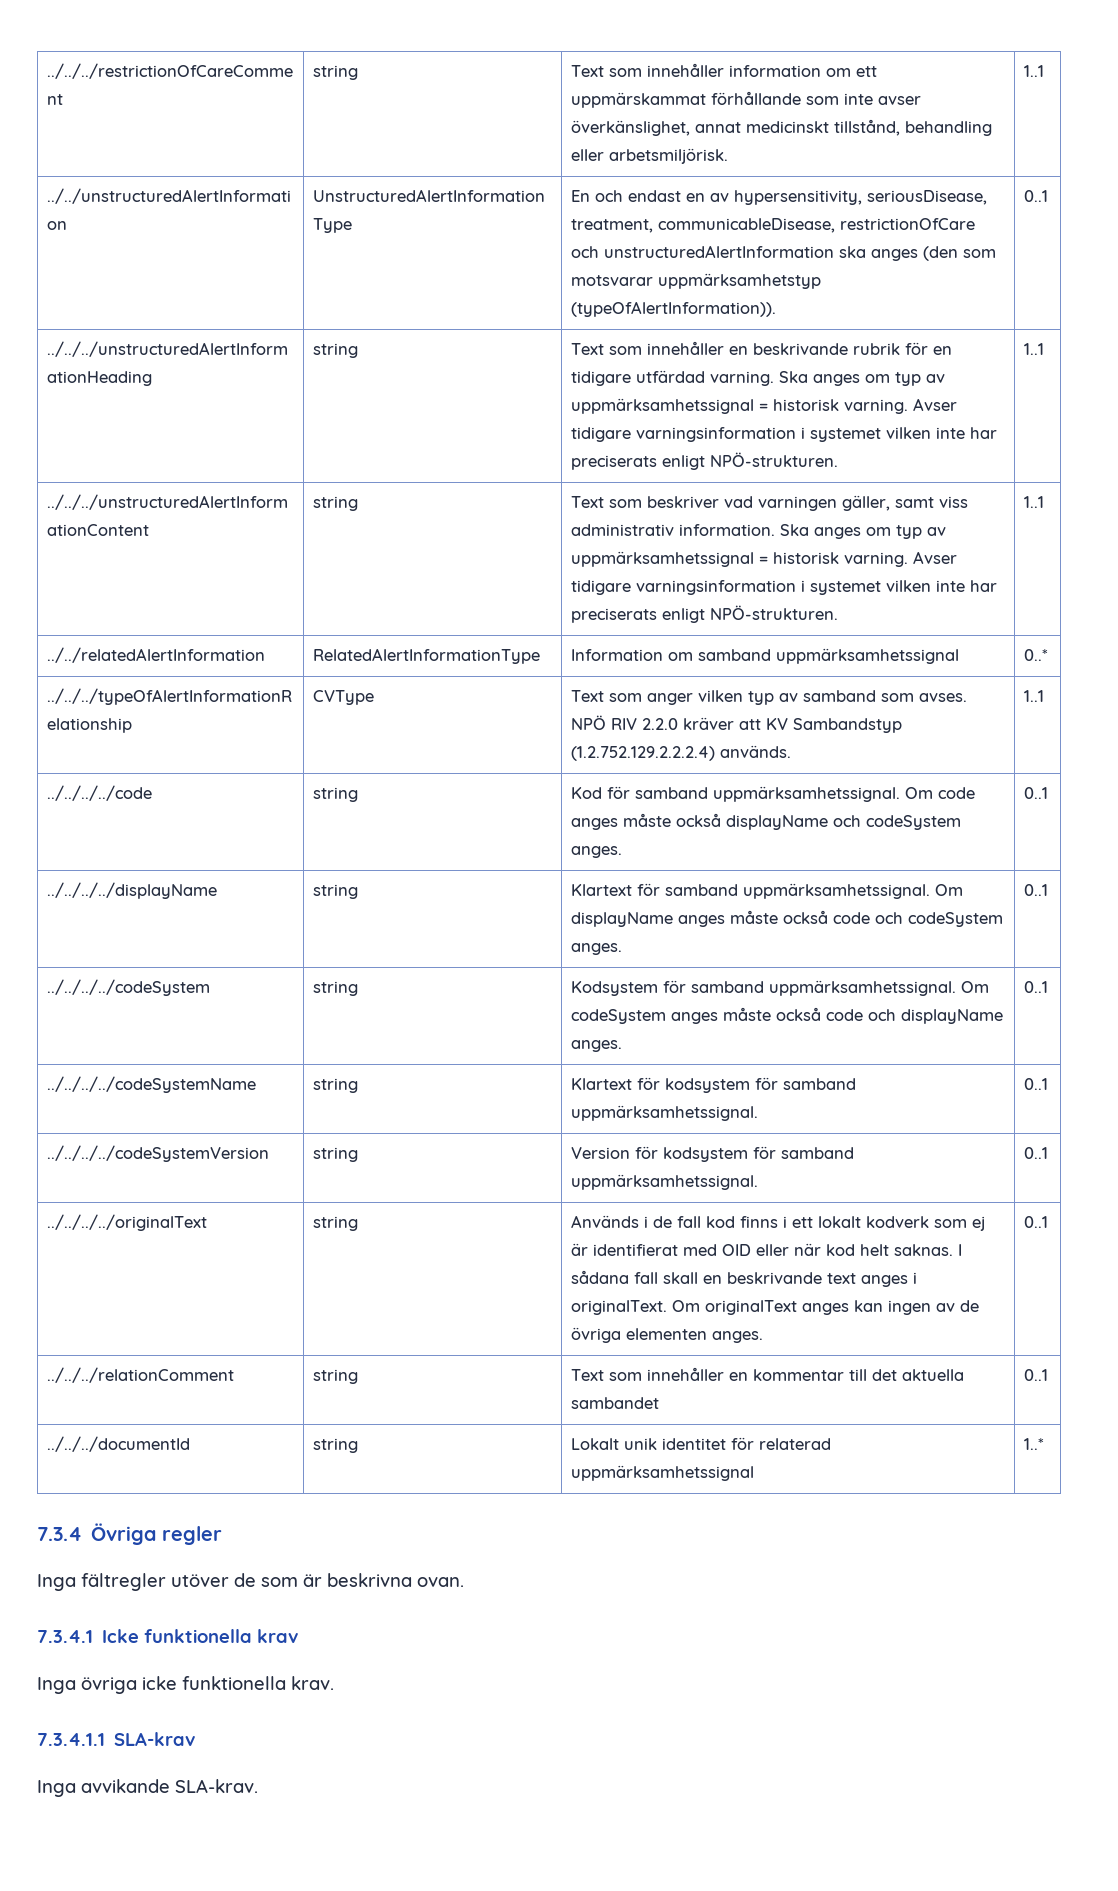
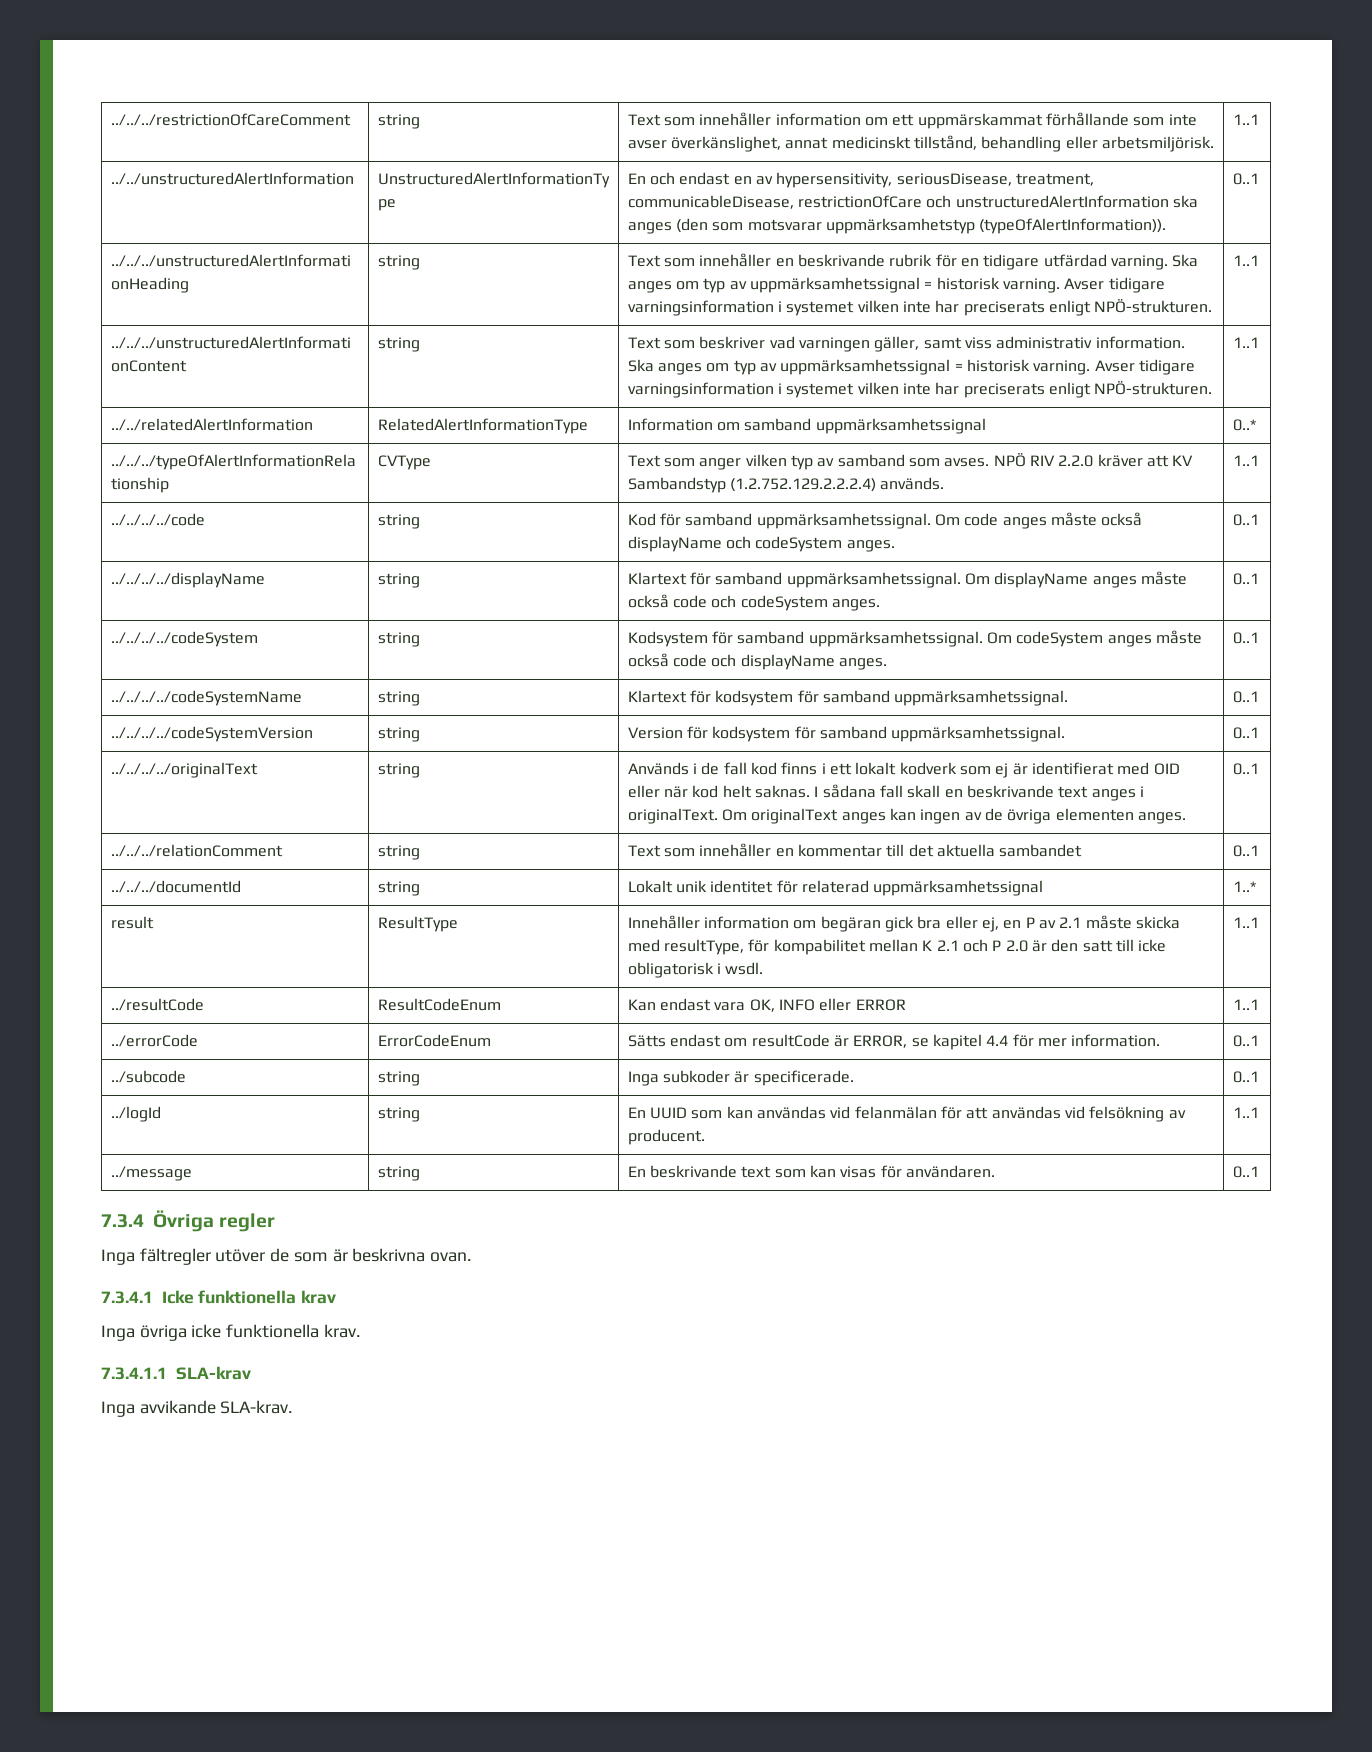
(1045, 1444) none -> [110,916,154,929] [377,916,458,932] [627,915,1180,932] [627,939,1167,955] [627,962,764,978] [1232,917,1259,928] [110,998,204,1011] [377,998,501,1011] [627,998,906,1012] [1232,999,1259,1010] [110,1034,198,1047] [377,1034,491,1047] [627,1034,1161,1050] [1232,1035,1259,1047] [110,1070,186,1083] [377,1071,420,1086] [627,1070,854,1086] [1232,1071,1259,1083] [110,1106,161,1122] [377,1107,420,1122] [627,1106,1186,1122] [627,1129,705,1145] [1232,1107,1259,1118] [110,1166,192,1181] [377,1166,420,1181] [627,1165,995,1178] [1232,1166,1259,1178] // result | ResultType | Innehåller information om begäran gick bra eller ej, en P av 2.1 måste skicka med resultType, för kompabilitet mellan K 2.1 och P 2.0 är den satt till icke obligatorisk i wsdl. | 1..1 // ../resultCode | ResultCodeEnum | Kan endast vara OK, INFO eller ERROR | 1..1 // ../errorCode | ErrorCodeEnum | Sätts endast om resultCode är ERROR, se kapitel 4.4 för mer information. | 0..1 // ../subcode | string | Inga subkoder är specificerade. | 0..1 // ../logId | string | En UUID som kan användas vid felanmälan för att användas vid felsökning av producent. | 1..1 // ../message | string | En beskrivande text som kan visas för användaren. | 0..1

